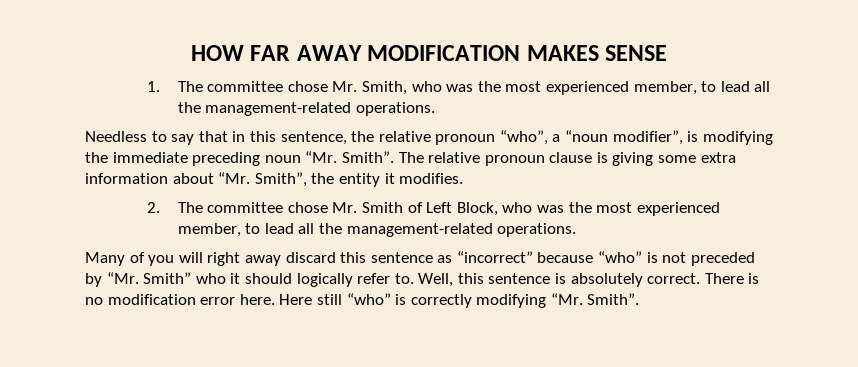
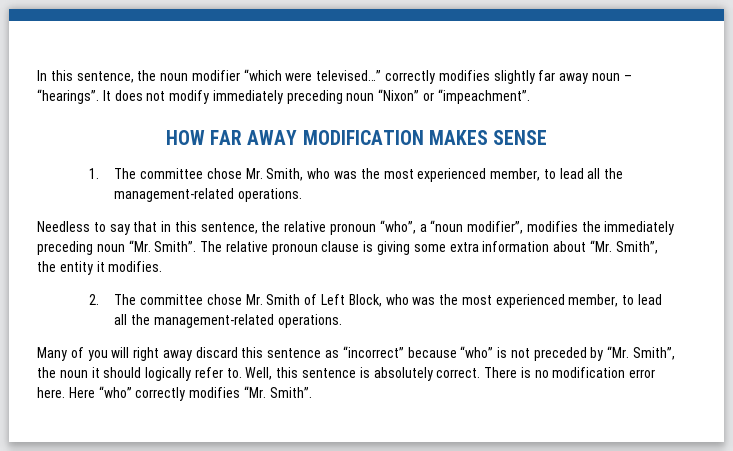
(190, 53) none -> [37,69,632,84] [37,89,530,104] In this sentence, the noun modifier “which were televised…” correctly modifies slightly far away noun – “hearings”. It does not modify immediately preceding noun “Nixon” or “impeachment”. //
[687,131,773,145] [85,152,188,163] is modifying the immediate -> [526,221,675,235] modifies the immediately
[143,272,226,284] Smith” who -> [633,347,676,360] [37,367,88,378] Smith”, the noun
[316,293,547,308] still “who” is correctly modifying -> [98,386,241,401] “who” correctly modifies

